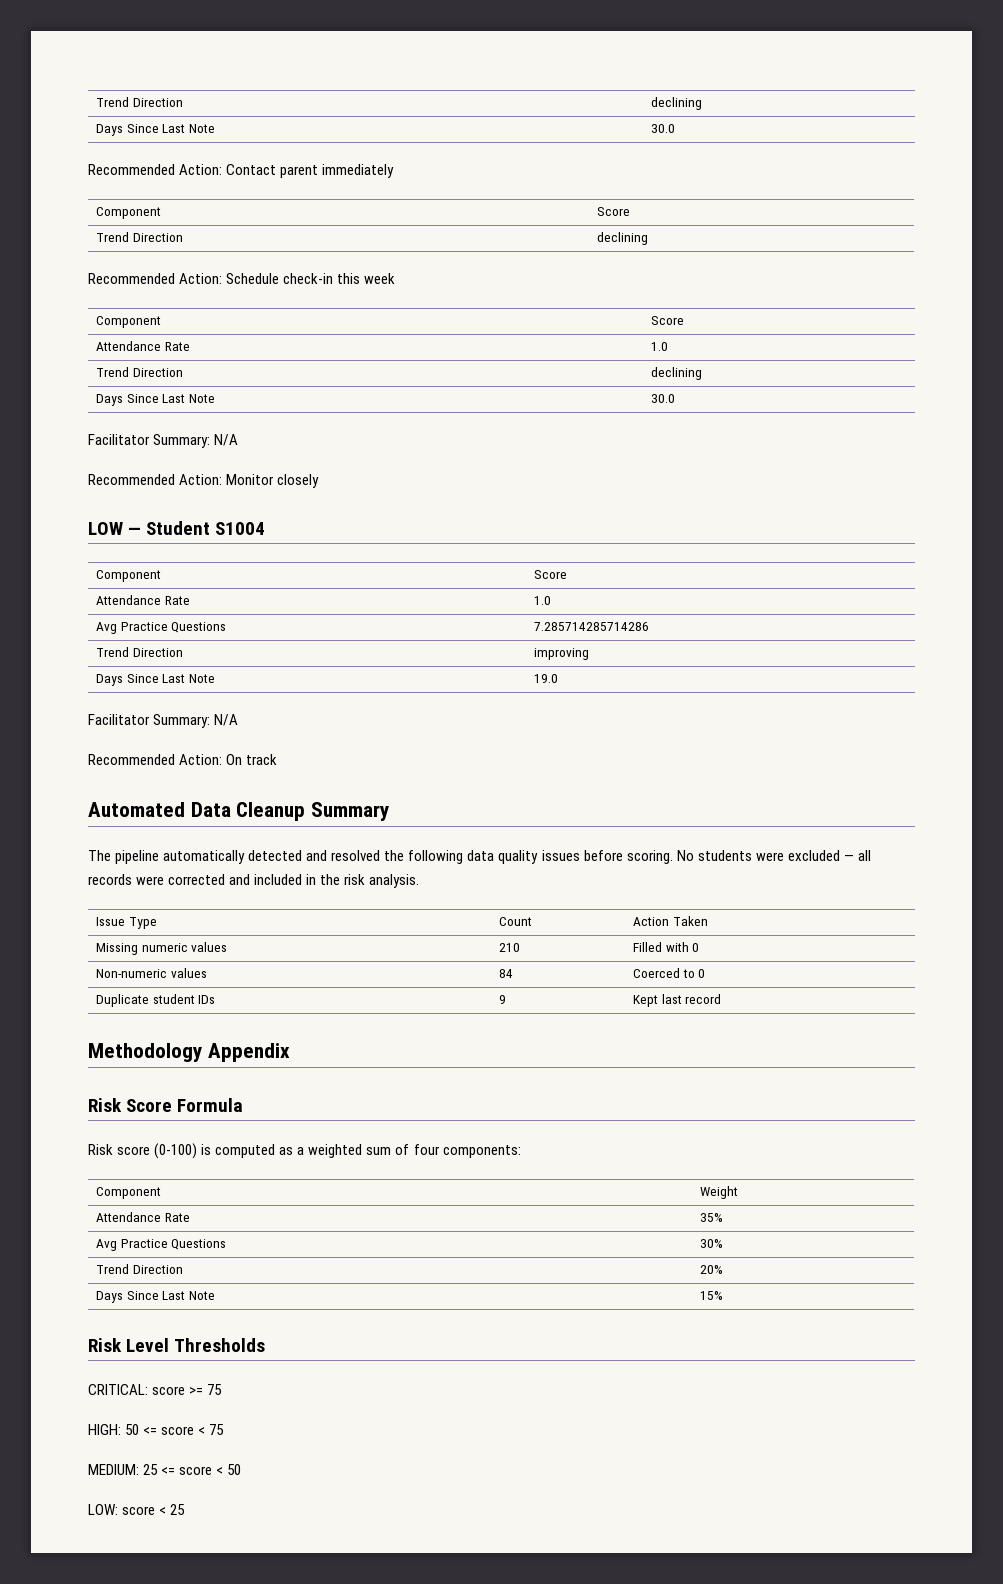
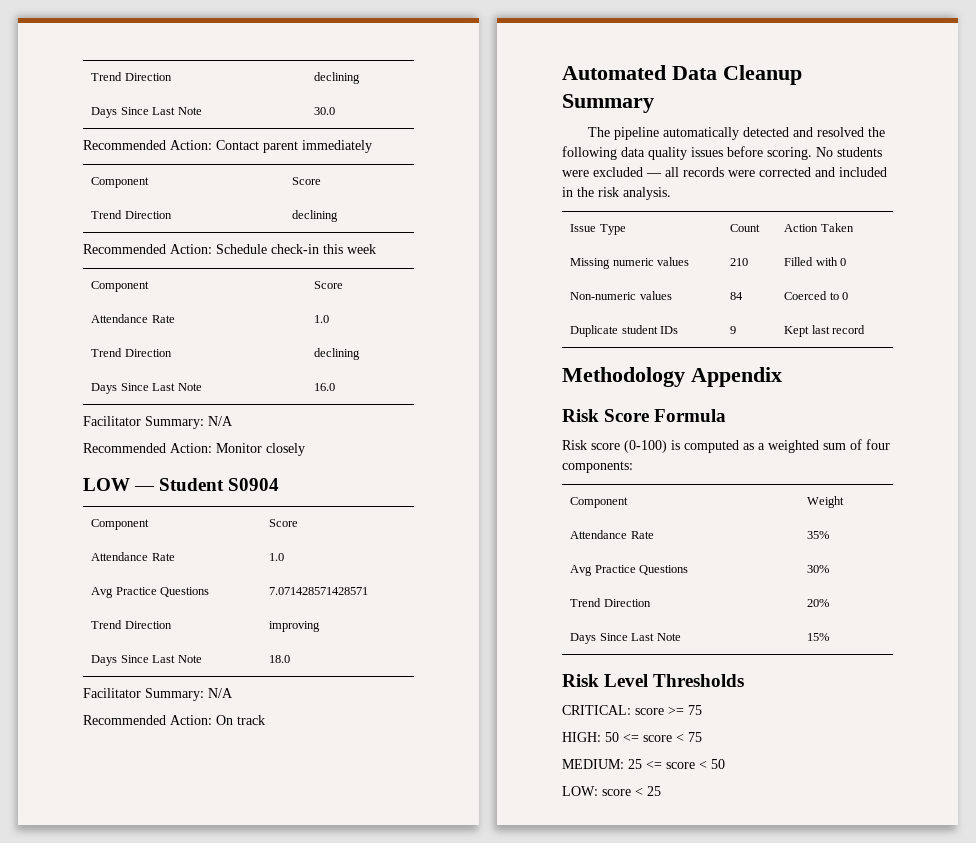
[650,394,675,403] 30.0 -> [314,383,336,391] 16.0
[215,522,266,535] S1004 -> [228,478,280,491] S0904
[533,622,649,631] 7.285714285714286 -> [269,587,369,595] 7.071428571428571
[533,674,558,683] 19.0 -> [269,655,291,663] 18.0

